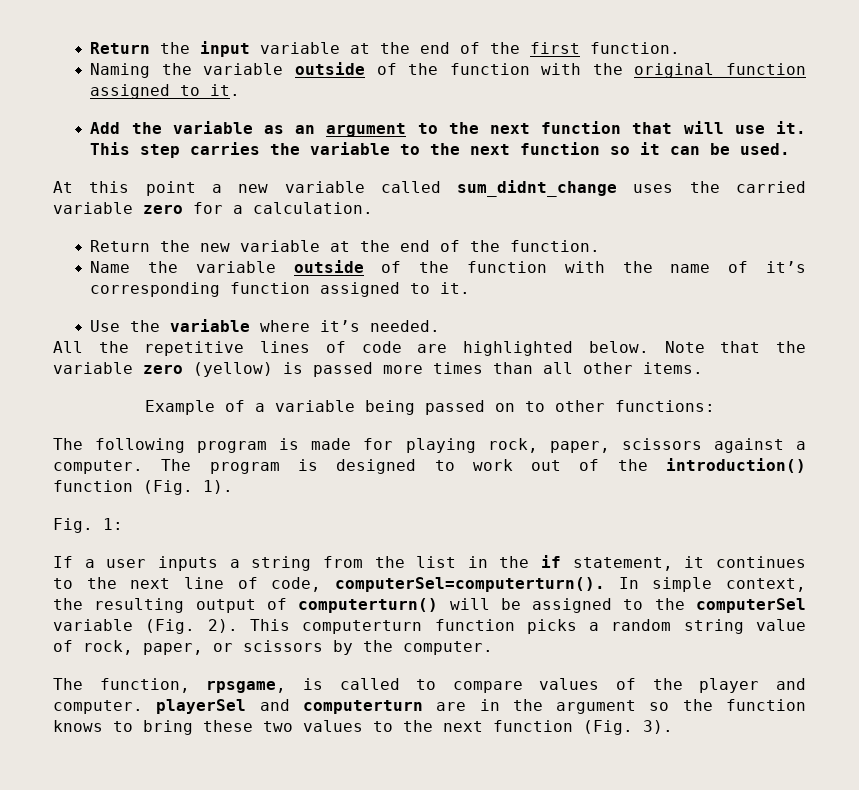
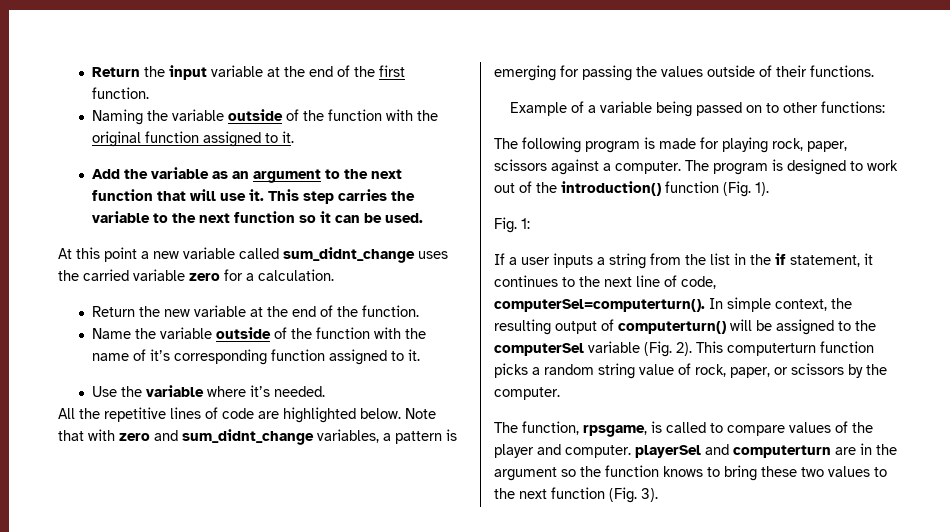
[776,341,807,353] [53,362,703,377] the variable zero (yellow) is passed more times than all other items. -> [88,429,457,445] [494,65,874,81] with zero and sum_didnt_change variables, a pattern is emerging for passing the values outside of their functions.

